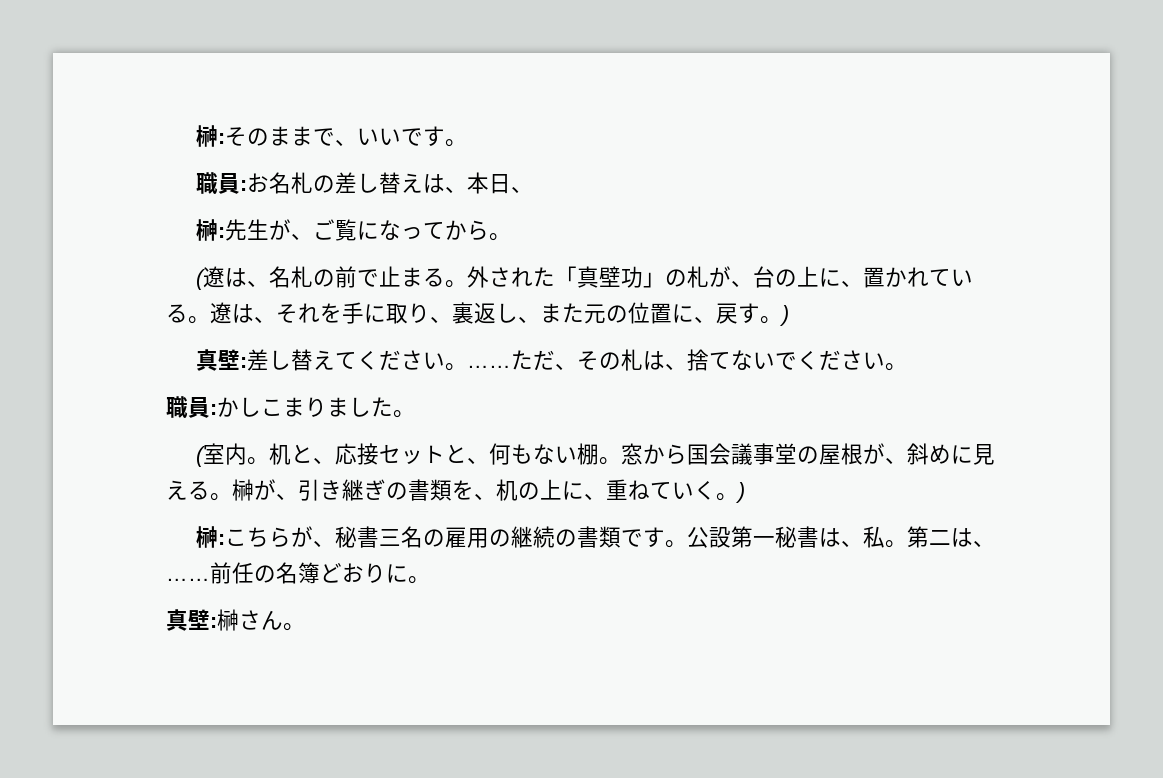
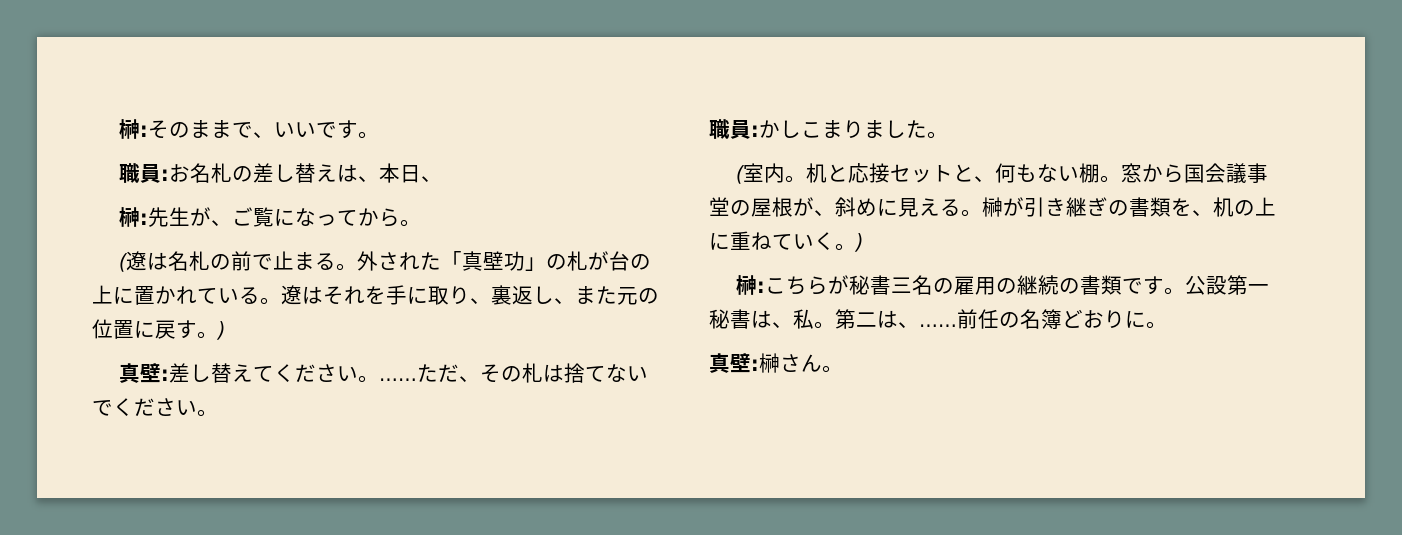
[246,280,269,287] 、 -> (169, 261) none
[730,280,753,287] 、 -> (610, 260) none
[840,280,863,287] 、 -> (134, 295) none
[254,316,276,323] 、 -> (323, 295) none
[694,316,716,323] 、 -> (155, 329) none
[664,363,687,370] 、 -> (565, 373) none
[312,457,335,464] 、 -> (849, 173) none
[276,493,298,500] 、 -> (1024, 206) none
[584,493,606,500] 、 -> (730, 241) none
[312,540,335,547] 、 -> (850, 284) none

